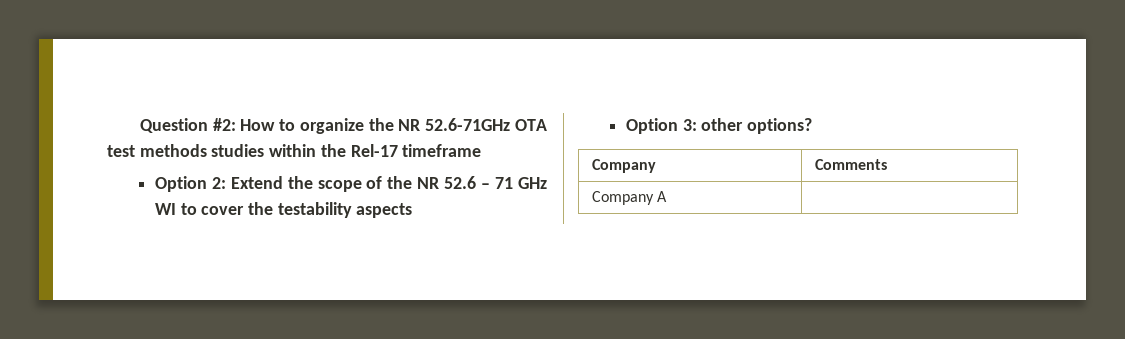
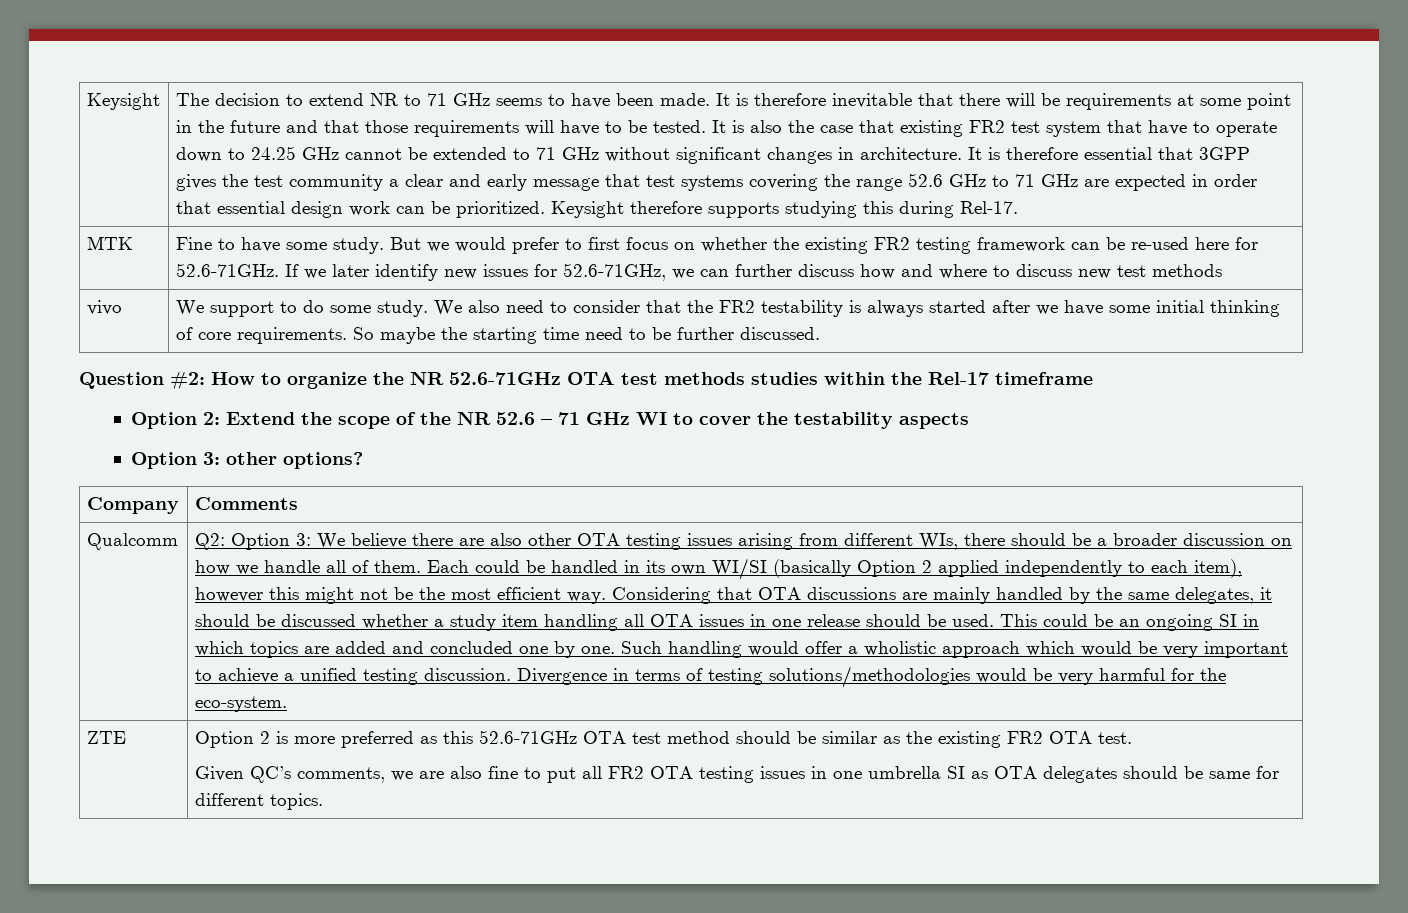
(139, 125) none -> [86,93,160,110] [175,93,1291,110] [175,120,1277,137] [175,146,1250,164] [175,173,1257,191] [175,201,1018,218] [86,236,133,250] [175,237,1258,254] [175,263,1222,281] [86,300,122,315] [175,300,1280,317] [175,327,820,344] Keysight | The decision to extend NR to 71 GHz seems to have been made. It is therefore inevitable that there will be requirements at some point in the future and that those requirements will have to be tested. It is also the case that existing FR2 test system that have to operate down to 24.25 GHz cannot be extended to 71 GHz without significant changes in architecture. It is therefore essential that 3GPP gives the test community a clear and early message that test systems covering the range 52.6 GHz to 71 GHz are expected in order that essential design work can be prioritized. Keysight therefore supports studying this during Rel-17. // MTK | Fine to have some study. But we would prefer to first focus on whether the existing FR2 testing framework can be re-used here for 52.6-71GHz. If we later identify new issues for 52.6-71GHz, we can further discuss how and where to discuss new test methods // vivo | We support to do some study. We also need to consider that the FR2 testability is always started after we have some initial thinking of core requirements. So maybe the starting time need to be further discussed. //
[591,191,668,205] Company A | -> [86,533,178,550] [194,533,1292,550] [194,558,1242,580] [194,587,1272,604] [194,614,1259,631] [194,641,1288,658] [194,666,1226,688] [194,696,287,712] [86,731,126,744] [194,730,1132,748] [194,766,1279,783] [194,793,323,810] Qualcomm | Q2: Option 3: We believe there are also other OTA testing issues arising from different WIs, there should be a broader discussion on how we handle all of them. Each could be handled in its own WI/SI (basically Option 2 applied independently to each item), however this might not be the most efficient way. Considering that OTA discussions are mainly handled by the same delegates, it should be discussed whether a study item handling all OTA issues in one release should be used. This could be an ongoing SI in which topics are added and concluded one by one. Such handling would offer a wholistic approach which would be very important to achieve a unified testing discussion. Divergence in terms of testing solutions/methodologies would be very harmful for the eco-system. // ZTE | Option 2 is more preferred as this 52.6-71GHz OTA test method should be similar as the existing FR2 OTA test. // Given QC’s comments, we are also fine to put all FR2 OTA testing issues in one umbrella SI as OTA delegates should be same for different topics.

